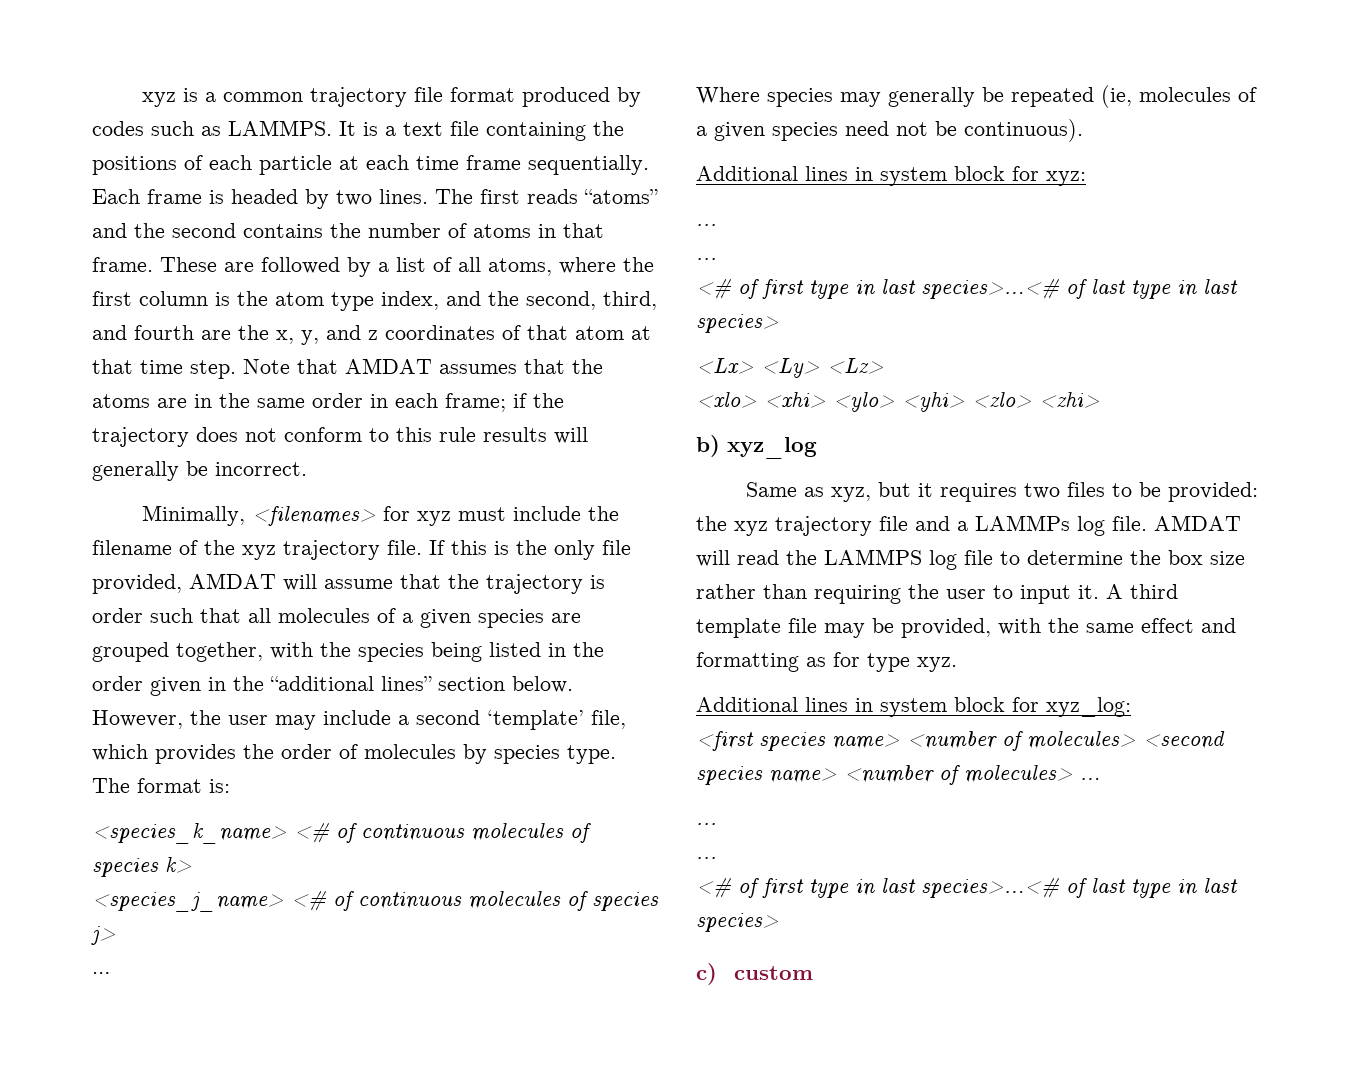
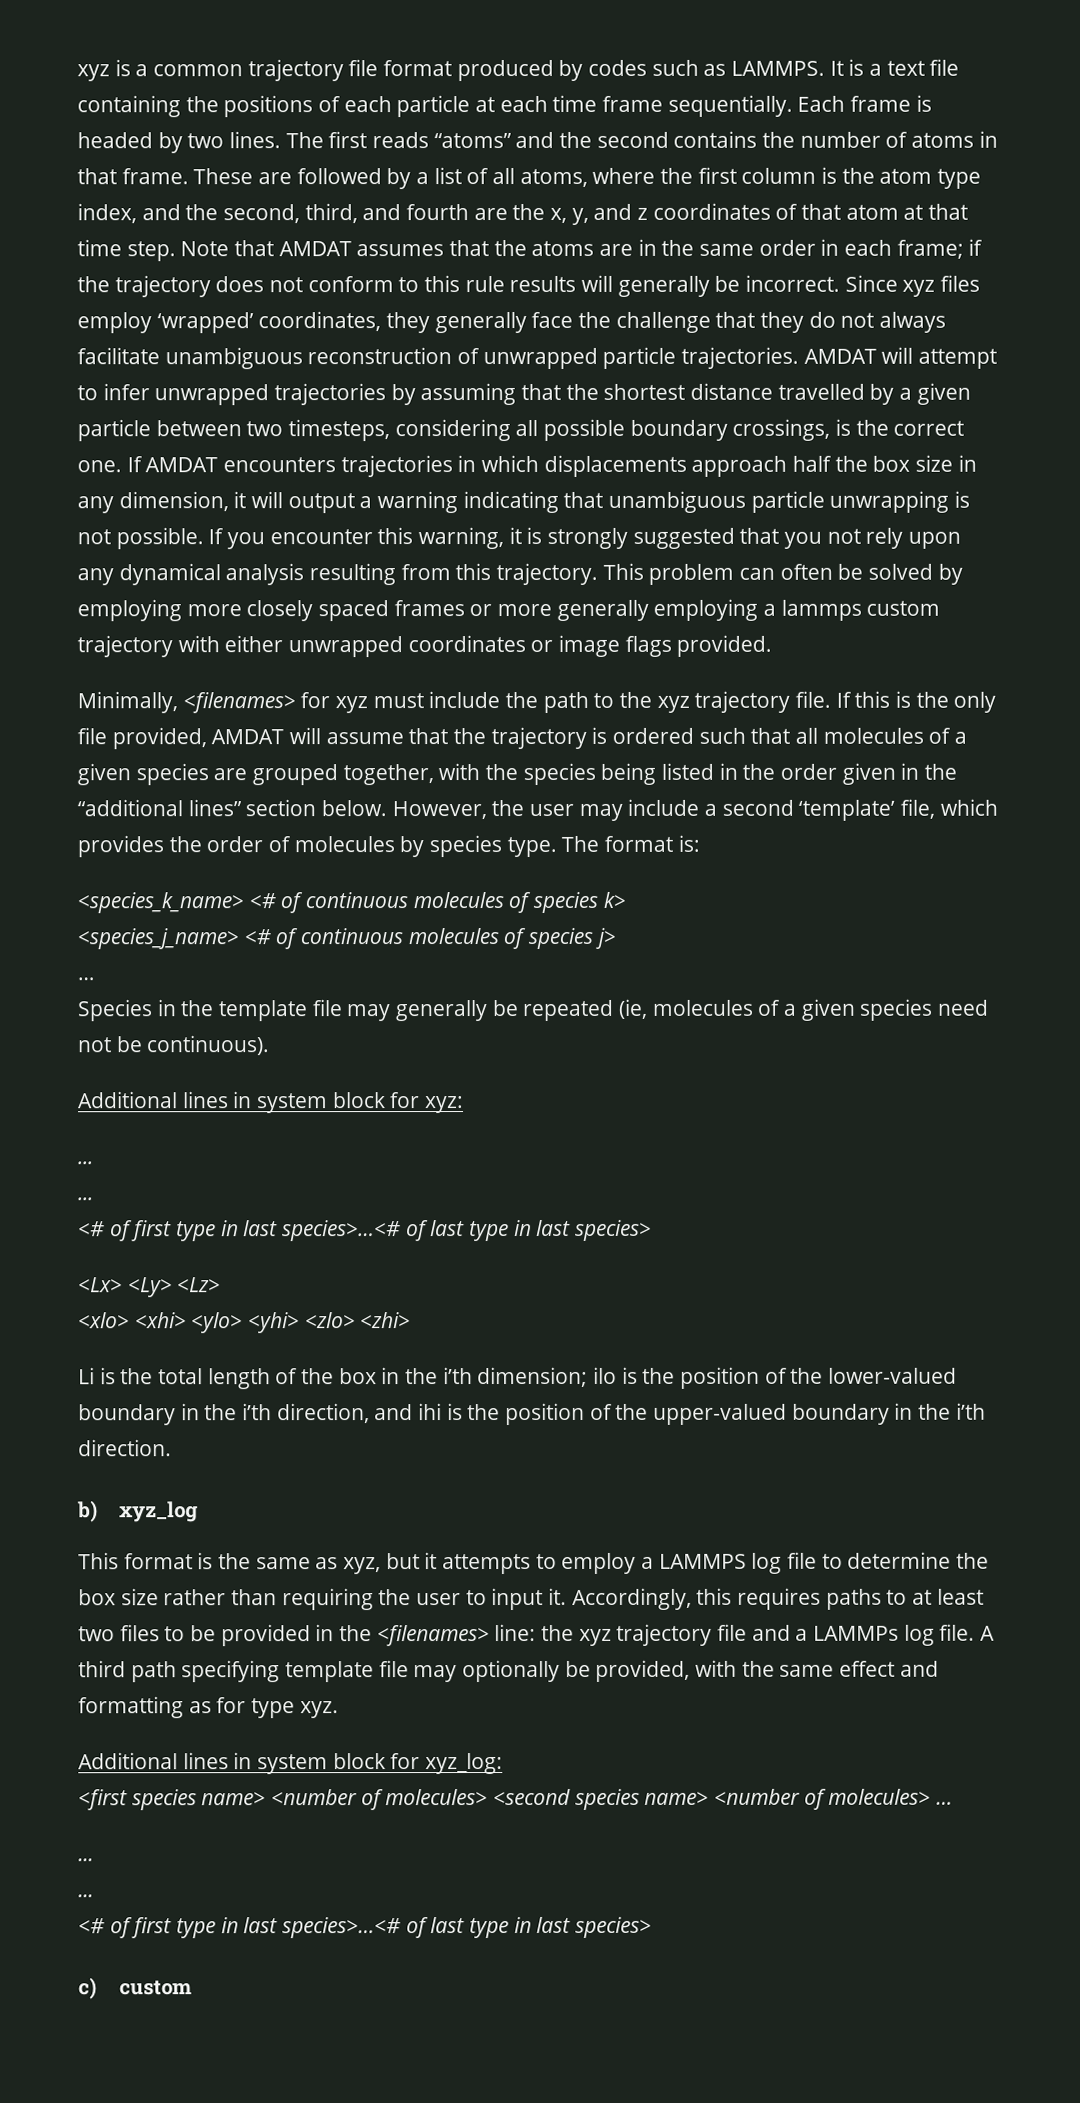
(307, 469) none -> [844,274,981,297] [77,311,947,334] [77,346,998,370] [77,382,971,406] [77,418,965,442] [77,454,977,478] [77,490,971,514] [77,526,962,550] [77,562,963,586] [77,598,941,622] [77,634,773,658] Since xyz files employ ‘wrapped’ coordinates, they generally face the challenge that they do not always facilitate unambiguous reconstruction of unwrapped particle trajectories. AMDAT will attempt to infer unwrapped trajectories by assuming that the shortest distance travelled by a given particle between two timesteps, considering all possible boundary crossings, is the correct one. If AMDAT encounters trajectories in which displacements approach half the box size in any dimension, it will output a warning indicating that unambiguous particle unwrapping is not possible. If you encounter this warning, it is strongly suggested that you not rely upon any dynamical analysis resulting from this trajectory. This problem can often be solved by employing more closely spaced frames or more generally employing a lammps custom trajectory with either unwrapped coordinates or image flags provided.
[92,540,198,555] filename of -> [542,691,615,713] path to
[92,608,143,623] order -> [612,727,695,744] ordered
[696,87,833,107] Where species -> [77,999,342,1022] Species in the template file
[696,435,817,459] [746,482,1259,502] [696,515,1241,536] [696,550,817,567] b) xyz_log // Same as xyz, but it requires two files to be provided: the xyz trajectory file and a LAMMPs log file. AMDAT will read the -> [78,1366,958,1390] [78,1402,986,1426] [78,1439,172,1457] [77,1500,198,1523] [78,1552,655,1575] Li is the total length of the box in the i’th dimension; ilo is the position of the lower-valued boundary in the i’th direction, and ihi is the position of the upper-valued boundary in the i’th direction. // b) xyz_log // This format is the same as xyz, but it attempts to employ a
[1106,584,1178,599] [696,618,865,638] A third template file may -> [571,1587,984,1610] [78,1623,996,1647] [78,1659,561,1683] Accordingly, this requires paths to at least two files to be provided in the <filenames> line: the xyz trajectory file and a LAMMPs log file. A third path specifying template file may optionally

